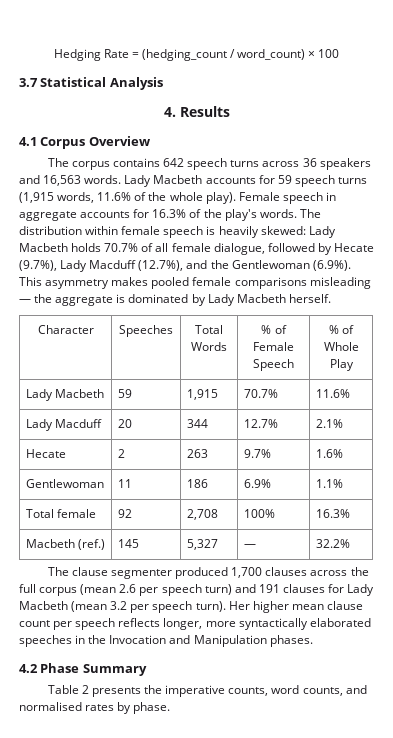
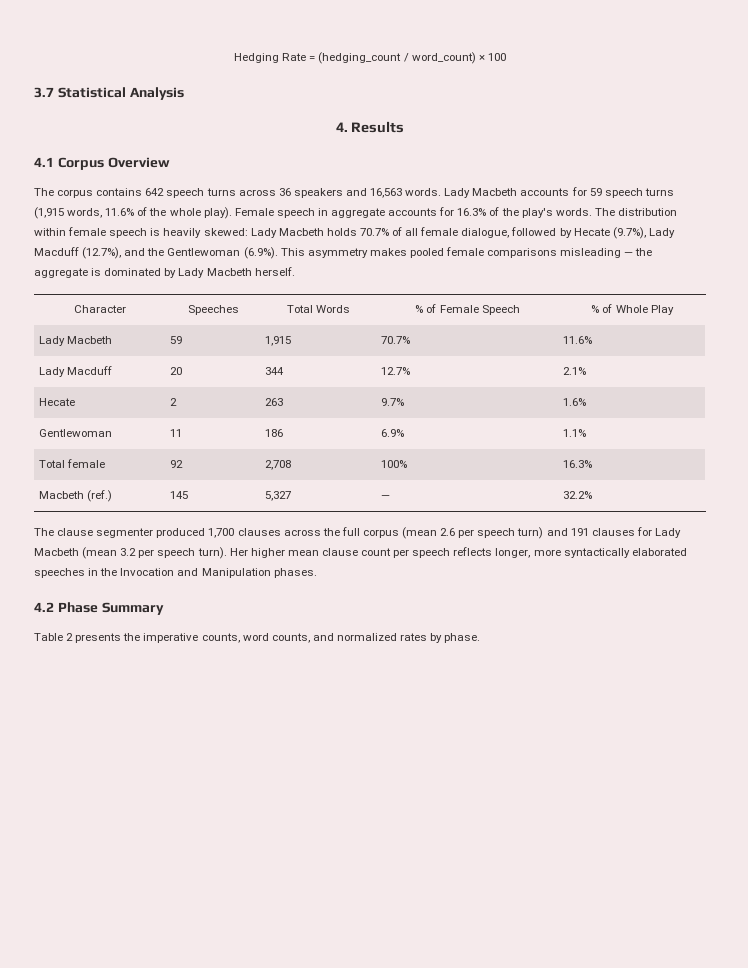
[19,702,82,711] normalised -> [336,633,397,641] normalized

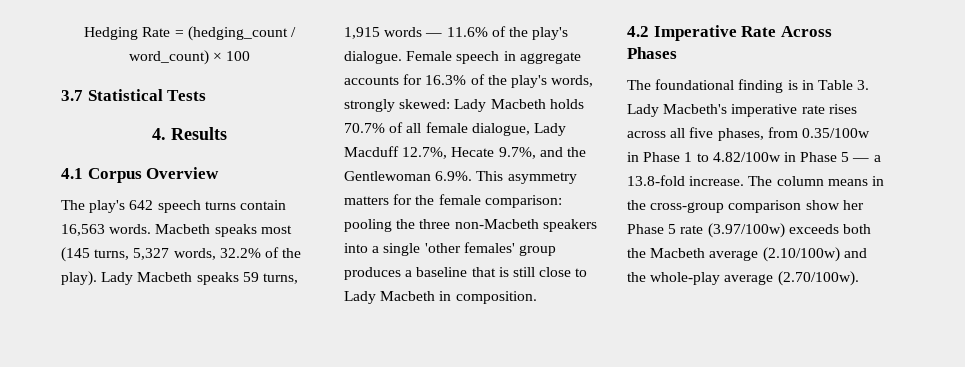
[129,87,184,100] Analysis -> [167,90,207,101] Tests
[57,188,143,198] corpus contains -> [89,200,126,213] play's
[238,187,674,198] [34,207,103,219] across 36 speakers and 16,563 words. Lady Macbeth accounts for 59 speech turns (1,915 words, -> [239,200,286,210] [61,224,292,237] [61,247,302,262] [61,271,298,286] [344,27,443,39] contain 16,563 words. Macbeth speaks most (145 turns, 5,327 words, 32.2% of the play). Lady Macbeth speaks 59 turns, 1,915 words —
[169,207,232,219] whole play). -> [532,27,569,40] [344,51,402,64] play's dialogue.
[555,208,677,216] [34,227,202,238] words. The distribution within female speech is heavily -> [551,75,594,87] [344,99,395,112] words, strongly
[511,227,675,239] [34,247,122,259] followed by Hecate (9.7%), Lady Macduff (12.7%), -> [533,123,566,136] [344,146,536,159] Lady Macduff 12.7%, Hecate 9.7%,
[243,247,278,259] (6.9%). -> [435,171,473,181] 6.9%.
[369,247,653,258] [34,267,295,278] [74,305,126,313] [187,305,239,315] [286,305,351,313] [415,304,520,315] [591,304,674,315] [39,336,113,346] [170,336,183,344] [265,336,292,346] [381,336,411,344] [563,336,593,344] [39,366,113,377] [170,367,183,375] [265,367,285,375] [381,367,411,375] [563,367,587,375] [39,398,76,406] [170,398,178,406] [265,398,284,406] [381,398,405,406] [563,398,587,406] [39,429,113,437] [170,429,183,437] [265,429,284,437] [381,429,405,437] [563,429,587,437] [39,459,106,468] [170,460,184,468] [265,460,292,470] [381,460,408,468] [563,460,593,468] [39,490,113,502] [170,491,189,499] [265,491,292,501] [381,495,391,499] [563,491,593,499] [34,527,681,539] [34,547,687,559] [34,568,317,578] [34,602,164,615] [34,633,481,643] makes pooled female comparisons misleading — the aggregate is dominated by Lady Macbeth herself. // Character | Speeches | Total Words | % of Female Speech | % of Whole Play // Lady Macbeth | 59 | 1,915 | 70.7% | 11.6% // Lady Macduff | 20 | 344 | 12.7% | 2.1% // Hecate | 2 | 263 | 9.7% | 1.6% // Gentlewoman | 11 | 186 | 6.9% | 1.1% // Total female | 92 | 2,708 | 100% | 16.3% // Macbeth (ref.) | 145 | 5,327 | — | 32.2% // The clause segmenter produced 1,700 clauses across the full corpus (mean 2.6 per speech turn) and 191 clauses for Lady Macbeth (mean 3.2 per speech turn). Her higher mean clause count per speech reflects longer, more syntactically elaborated speeches in the Invocation and Manipulation phases. // 4.2 Phase Summary // Table 2 presents the imperative counts, word counts, and normalized rates by phase. -> [344,194,562,208] [344,219,597,232] [344,242,556,256] [344,267,588,280] [344,291,537,304] [627,25,832,41] [627,47,677,59] [627,79,870,93] [627,104,857,117] [627,127,870,141] [627,152,881,162] [627,175,884,186] [627,200,864,213] [627,223,871,238] [627,247,867,262] [627,271,859,286] matters for the female comparison: pooling the three non-Macbeth speakers into a single 'other females' group produces a baseline that is still close to Lady Macbeth in composition. // 4.2 Imperative Rate Across Phases // The foundational finding is in Table 3. Lady Macbeth's imperative rate rises across all five phases, from 0.35/100w in Phase 1 to 4.82/100w in Phase 5 — a 13.8-fold increase. The column means in the cross-group comparison show her Phase 5 rate (3.97/100w) exceeds both the Macbeth average (2.10/100w) and the whole-play average (2.70/100w).

